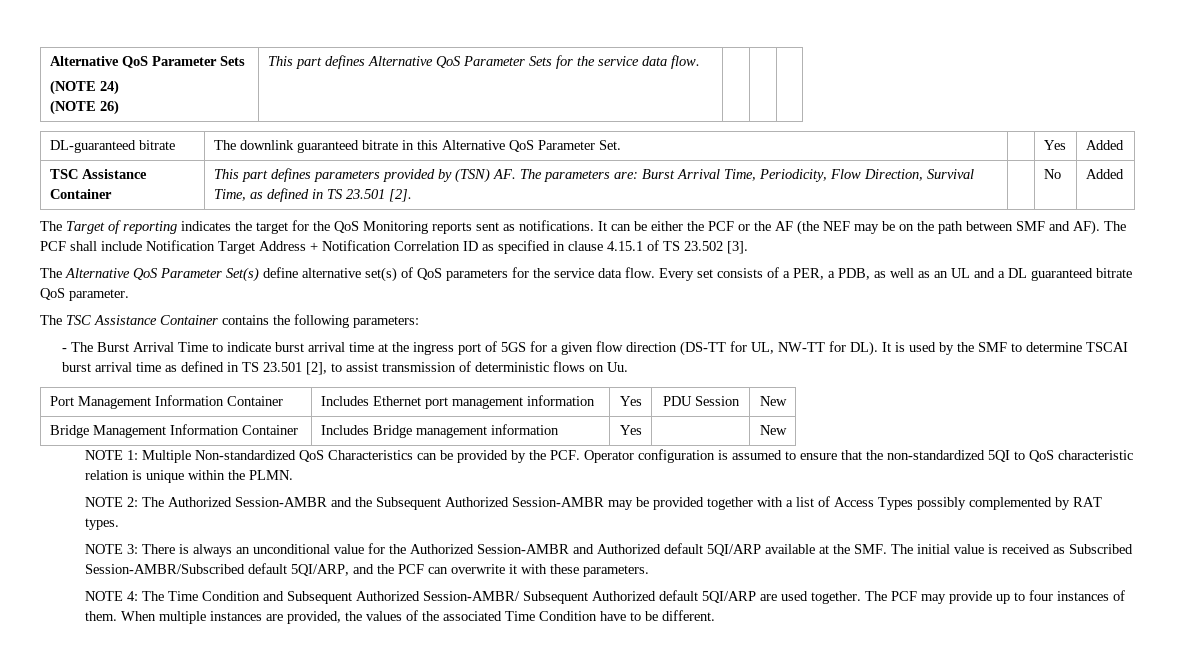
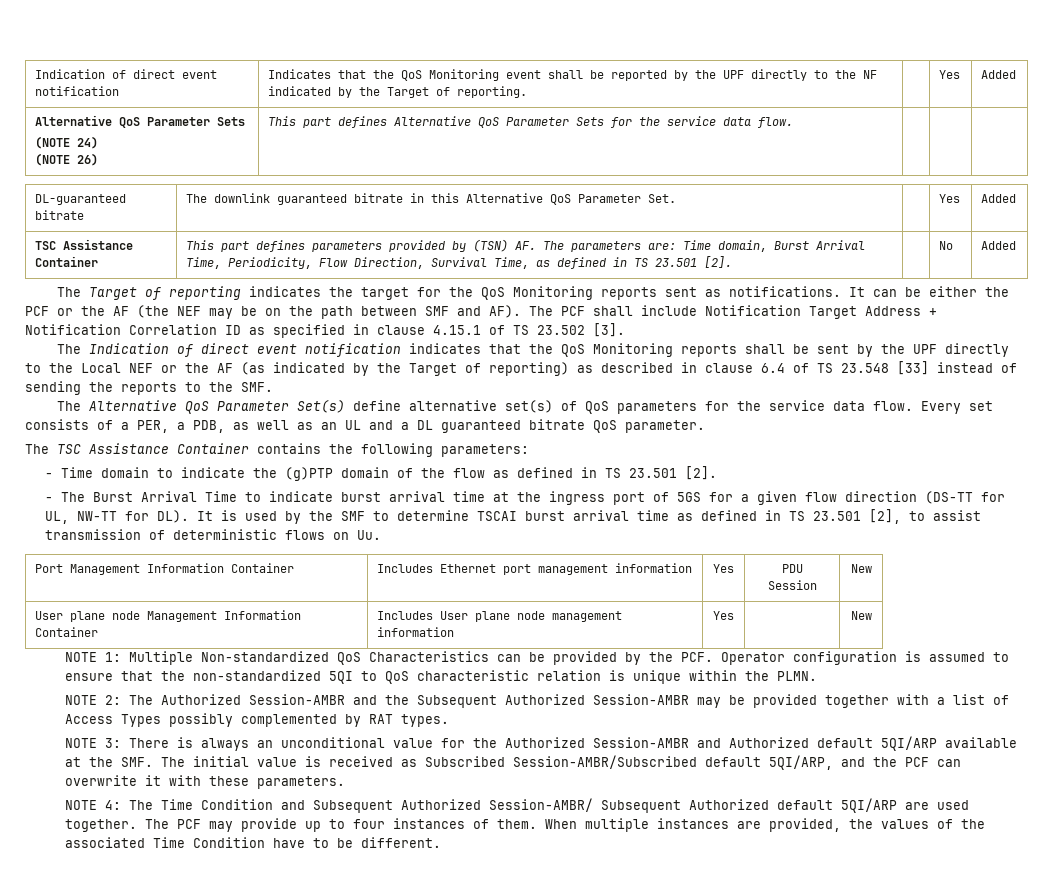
(49, 61) none -> [35,69,218,79] [35,86,120,96] [268,69,878,81] [268,86,528,98] [939,70,961,79] [981,70,1017,79] Indication of direct event notification | Indicates that the QoS Monitoring event shall be reported by the UPF directly to the NF indicated by the Target of reporting. | | Yes | Added //
(638, 175) none -> [683,240,768,252] Time domain,
(748, 247) none -> [56,343,1009,357] [25,361,1017,376] [25,381,273,395] // The Indication of direct event notification indicates that the QoS Monitoring reports shall be sent by the UPF directly to the Local NEF or the AF (as indicated by the Target of reporting) as described in clause 6.4 of TS 23.548 [33] instead of sending the reports to the SMF.
(419, 322) none -> [45,466,718,481] // - Time domain to indicate the (g)PTP domain of the flow as defined in TS 23.501 [2].
[49,424,298,438] [320,425,412,438] Bridge Management Information Container | Includes Bridge -> [35,610,302,622] [35,627,99,637] [377,611,546,622] User plane node Management Information Container | Includes User plane node

